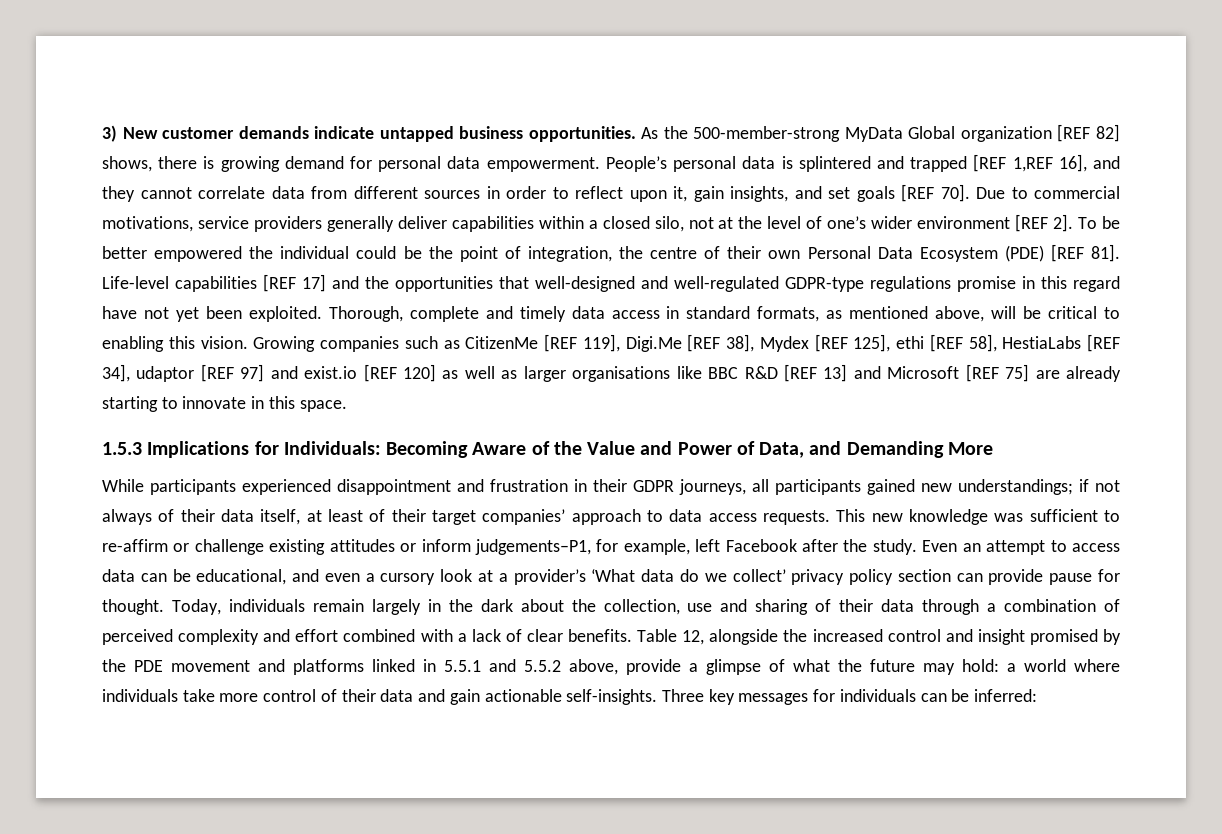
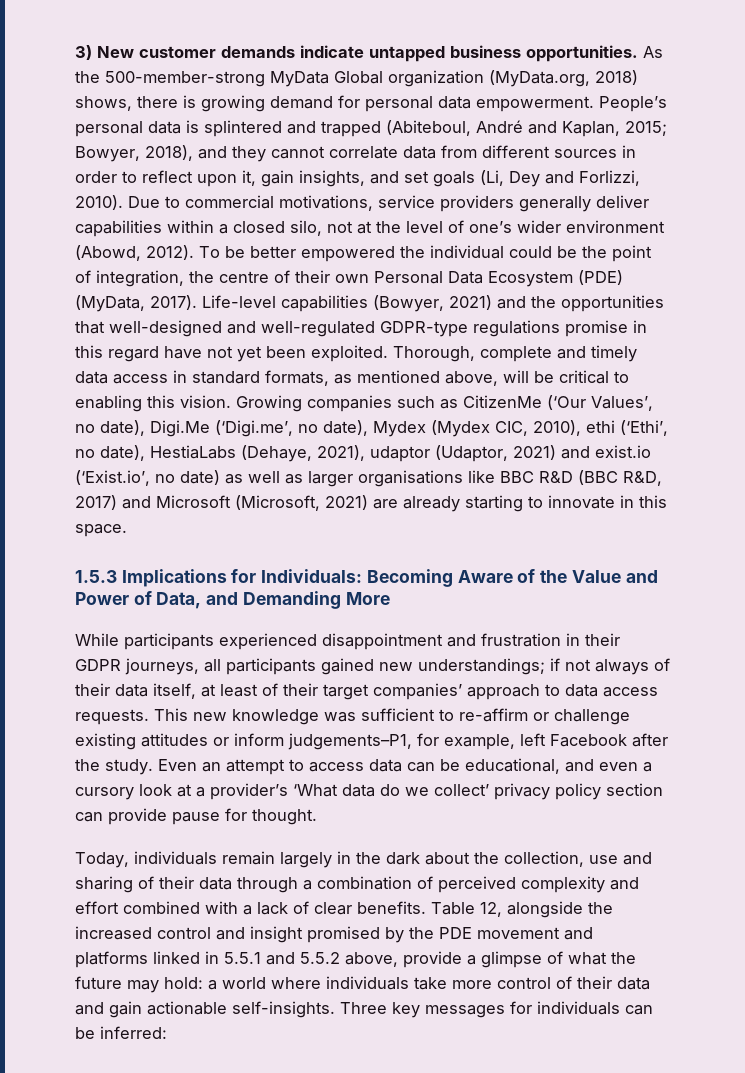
[1057,124,1120,142] [REF 82] -> [489,70,638,87] (MyData.org, 2018)
[973,154,1087,172] [REF 1,REF 16], -> [386,120,667,137] [75,145,193,162] (Abiteboul, André and Kaplan, 2015; Bowyer, 2018),
[901,184,970,202] [REF 70]. -> [480,170,640,187] [75,195,123,210] (Li, Dey and Forlizzi, 2010).
[1015,214,1074,232] [REF 2]. -> [75,245,194,261] (Abowd, 2012).
[1050,244,1121,262] [102,274,326,292] [REF 81]. Life-level capabilities [REF 17] -> [75,295,492,312] (MyData, 2017). Life-level capabilities (Bowyer, 2021)
[544,334,1120,352] [102,364,437,382] [REF 119], Digi.Me [REF 38], Mydex [REF 125], ethi [REF 58], HestiaLabs [REF 34], udaptor [REF 97] and exist.io [REF 120] -> [547,395,653,411] [75,420,668,437] [75,445,651,462] [75,470,220,486] (‘Our Values’, no date), Digi.Me (‘Digi.me’, no date), Mydex (Mydex CIC, 2010), ethi (‘Ethi’, no date), HestiaLabs (Dehaye, 2021), udaptor (Udaptor, 2021) and exist.io (‘Exist.io’, no date)
[783,364,1030,382] [REF 13] and Microsoft [REF 75] -> [578,470,662,486] [75,495,368,511] (BBC R&D, 2017) and Microsoft (Microsoft, 2021)
(164, 607) none -> (317, 817) //

